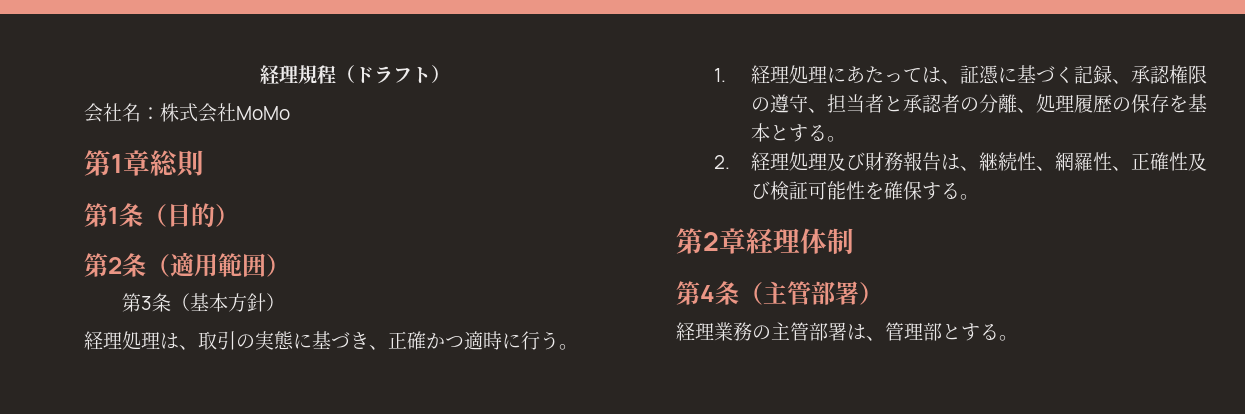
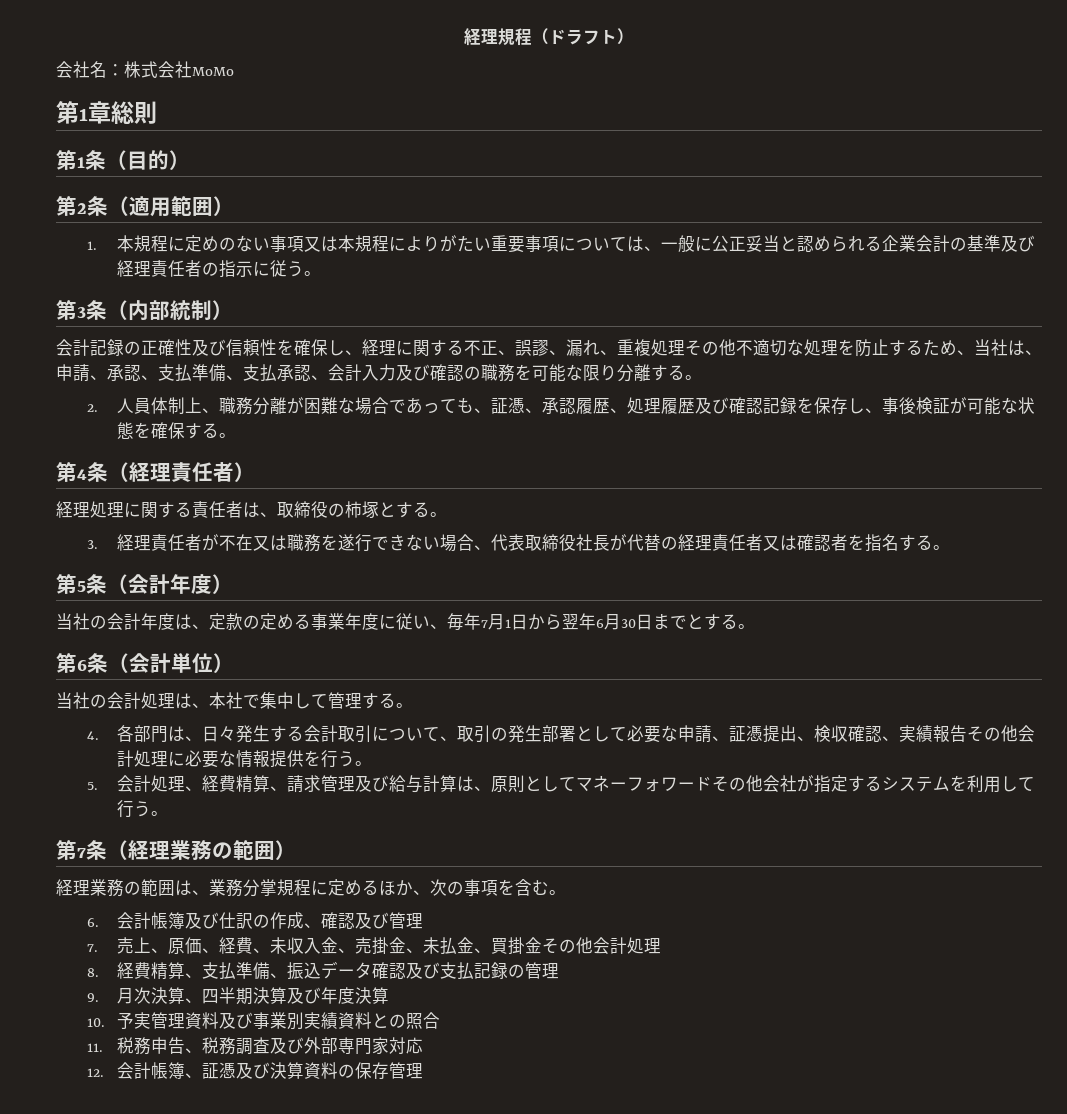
[121,293,285,312] [84,331,578,350] [713,65,1208,84] [751,94,1208,113] [751,123,847,142] [713,151,1208,171] [751,181,980,200] [676,228,854,254] [676,281,883,305] [676,322,1018,341] 第3条（基本方針） // 経理処理は、取引の実態に基づき、正確かつ適時に行う。 // 1.経理処理にあたっては、証憑に基づく記録、承認権限の遵守、担当者と承認者の分離、処理履歴の保存を基本とする。 // 2.経理処理及び財務報告は、継続性、網羅性、正確性及び検証可能性を確保する。 // 第2章経理体制 // 第4条（主管部署） // 経理業務の主管部署は、管理部とする。 -> [86,235,1036,253] [117,260,322,278] [56,300,233,321] [56,339,1042,357] [56,364,702,382] [86,397,1036,415] [117,422,237,439] [56,462,255,482] [56,501,447,519] [86,534,951,552] [56,574,233,594] [56,613,755,630] [56,653,234,673] [56,692,413,709] [86,725,1036,743] [117,750,373,768] [86,775,1036,793] [117,800,169,818] [56,840,296,860] [56,879,566,897] [86,912,424,929] [86,937,662,955] [86,961,560,980] [86,987,390,1005] [86,1012,441,1030] [86,1037,424,1055] [86,1062,424,1079] 1.本規程に定めのない事項又は本規程によりがたい重要事項については、一般に公正妥当と認められる企業会計の基準及び経理責任者の指示に従う。 // 第3条（内部統制） // 会計記録の正確性及び信頼性を確保し、経理に関する不正、誤謬、漏れ、重複処理その他不適切な処理を防止するため、当社は、申請、承認、支払準備、支払承認、会計入力及び確認の職務を可能な限り分離する。 // 2.人員体制上、職務分離が困難な場合であっても、証憑、承認履歴、処理履歴及び確認記録を保存し、事後検証が可能な状態を確保する。 // 第4条（経理責任者） // 経理処理に関する責任者は、取締役の柿塚とする。 // 3.経理責任者が不在又は職務を遂行できない場合、代表取締役社長が代替の経理責任者又は確認者を指名する。 // 第5条（会計年度） // 当社の会計年度は、定款の定める事業年度に従い、毎年7月1日から翌年6月30日までとする。 // 第6条（会計単位） // 当社の会計処理は、本社で集中して管理する。 // 4.各部門は、日々発生する会計取引について、取引の発生部署として必要な申請、証憑提出、検収確認、実績報告その他会計処理に必要な情報提供を行う。 // 5.会計処理、経費精算、請求管理及び給与計算は、原則としてマネーフォワードその他会社が指定するシステムを利用して行う。 // 第7条（経理業務の範囲） // 経理業務の範囲は、業務分掌規程に定めるほか、次の事項を含む。 // 6.会計帳簿及び仕訳の作成、確認及び管理 // 7.売上、原価、経費、未収入金、売掛金、未払金、買掛金その他会計処理 // 8.経費精算、支払準備、振込データ確認及び支払記録の管理 // 9.月次決算、四半期決算及び年度決算 // 10.予実管理資料及び事業別実績資料との照合 // 11.税務申告、税務調査及び外部専門家対応 // 12.会計帳簿、証憑及び決算資料の保存管理

